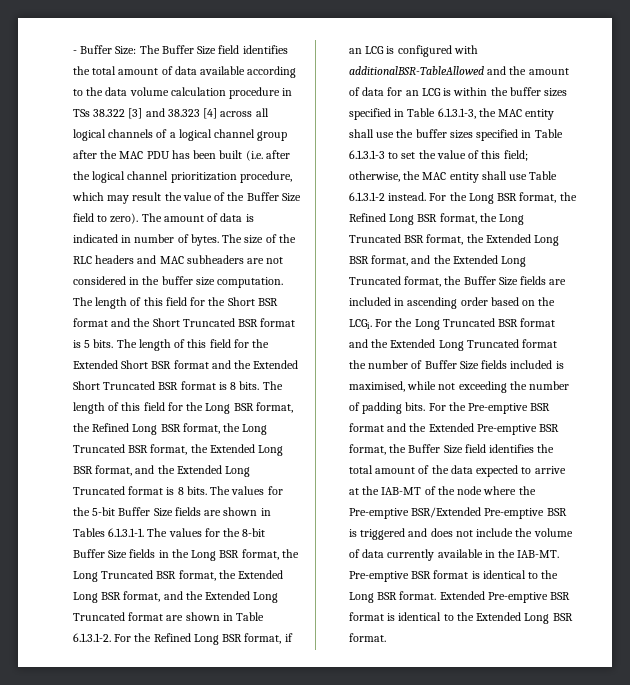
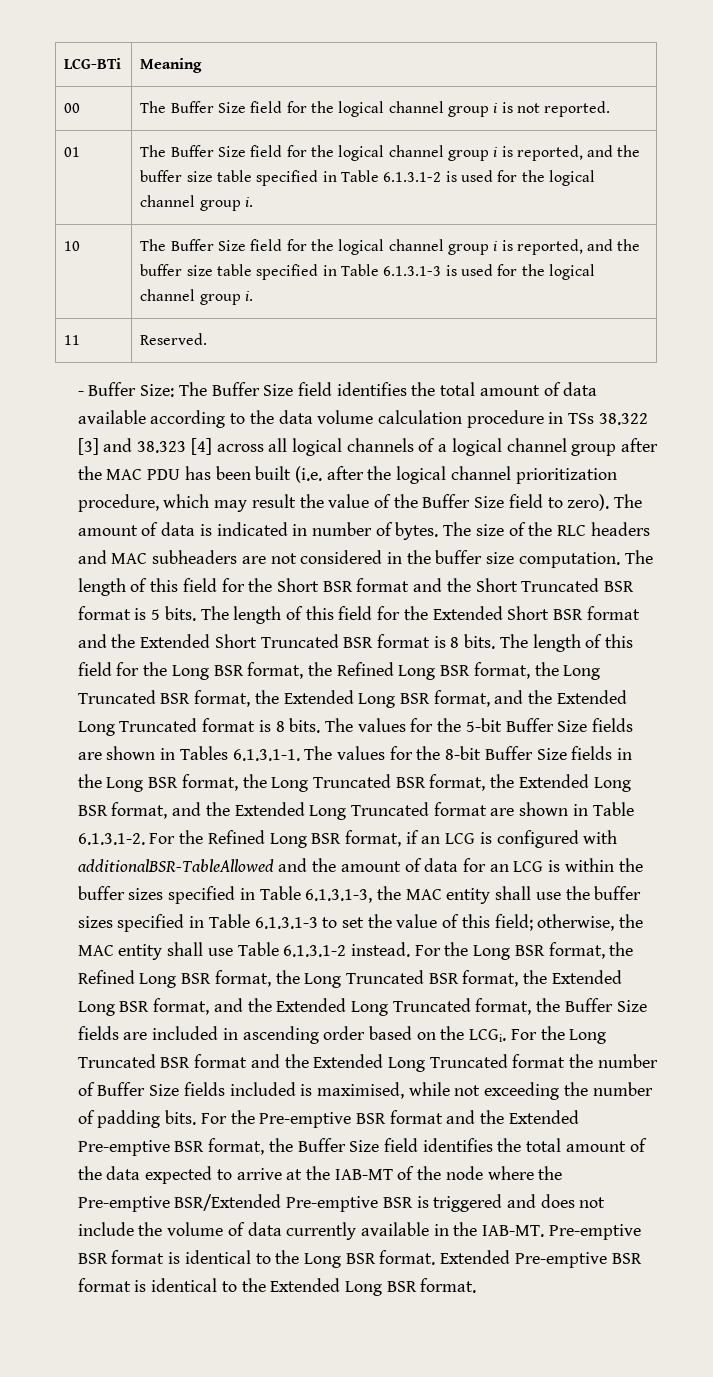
(72, 52) none -> [64,58,122,69] [140,58,203,73] [64,103,81,113] [140,101,611,117] [64,147,81,157] [140,145,641,161] [140,170,595,186] [140,195,253,211] [64,241,81,251] [140,239,641,255] [140,264,595,280] [140,289,253,305] [64,335,81,345] [140,333,208,345] LCG-BTi | Meaning // 00 | The Buffer Size field for the logical channel group i is not reported. // 01 | The Buffer Size field for the logical channel group i is reported, and the buffer size table specified in Table 6.1.3.1-2 is used for the logical channel group i. // 10 | The Buffer Size field for the logical channel group i is reported, and the buffer size table specified in Table 6.1.3.1-3 is used for the logical channel group i. // 11 | Reserved. //

